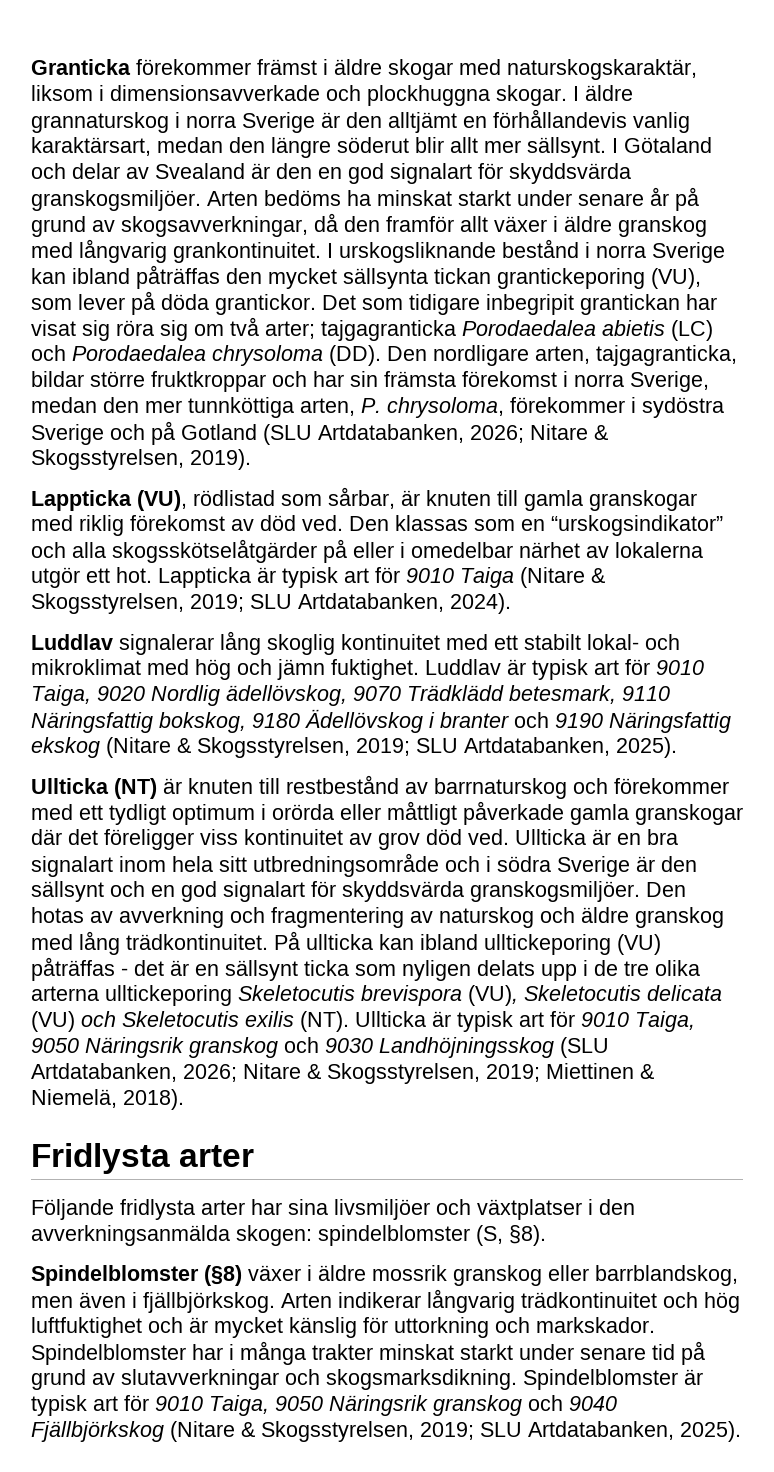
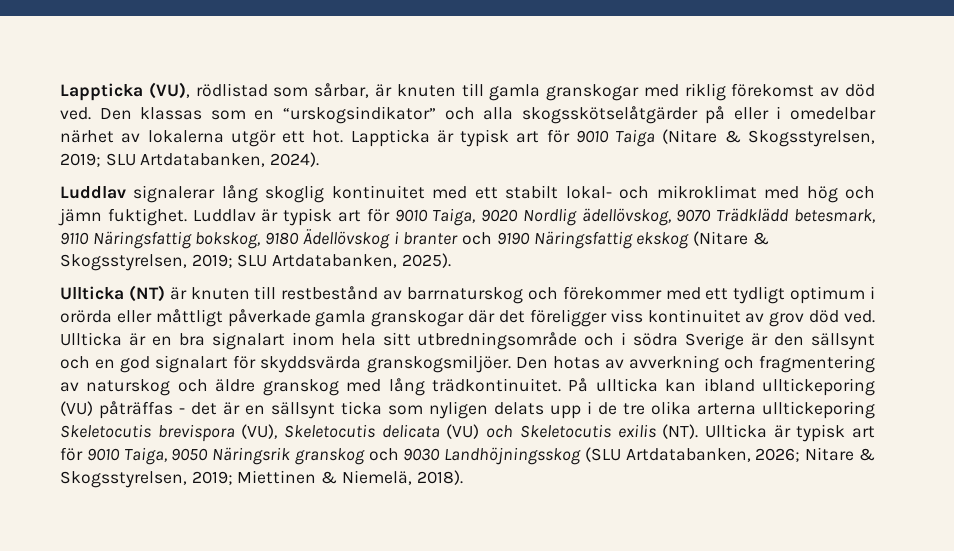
[31,59,697,80] [31,85,633,106] [31,109,690,133] [31,137,712,158] [31,163,631,184] [31,187,699,211] [31,213,707,237] [31,239,725,263] [31,265,701,289] [31,291,717,315] [31,317,713,341] [31,345,737,366] [31,371,709,392] [31,397,724,418] [31,421,608,445] [31,449,251,470] Granticka förekommer främst i äldre skogar med naturskogskaraktär, liksom i dimensionsavverkade och plockhuggna skogar. I äldre grannaturskog i norra Sverige är den alltjämt en förhållandevis vanlig karaktärsart, medan den längre söderut blir allt mer sällsynt. I Götaland och delar av Svealand är den en god signalart för skyddsvärda granskogsmiljöer. Arten bedöms ha minskat starkt under senare år på grund av skogsavverkningar, då den framför allt växer i äldre granskog med långvarig grankontinuitet. I urskogsliknande bestånd i norra Sverige kan ibland påträffas den mycket sällsynta tickan grantickeporing (VU), som lever på döda grantickor. Det som tidigare inbegripit grantickan har visat sig röra sig om två arter; tajgagranticka Porodaedalea abietis (LC) och Porodaedalea chrysoloma (DD). Den nordligare arten, tajgagranticka, bildar större fruktkroppar och har sin främsta förekomst i norra Sverige, medan den mer tunnköttiga arten, P. chrysoloma, förekommer i sydöstra Sverige och på Gotland (SLU Artdatabanken, 2026; Nitare & Skogsstyrelsen, 2019). // -> (60, 92) none
[31,1143,255,1174] [31,1199,635,1220] [31,1225,546,1246] [31,1265,738,1286] [31,1289,740,1313] [31,1317,655,1338] [31,1341,705,1365] [31,1369,703,1390] [31,1395,617,1416] [31,1421,741,1442] // Fridlysta arter // Följande fridlysta arter har sina livsmiljöer och växtplatser i den avverkningsanmälda skogen: spindelblomster (S, §8). // Spindelblomster (§8) växer i äldre mossrik granskog eller barrblandskog, men även i fjällbjörkskog. Arten indikerar långvarig trädkontinuitet och hög luftfuktighet och är mycket känslig för uttorkning och markskador. Spindelblomster har i många trakter minskat starkt under senare tid på grund av slutavverkningar och skogsmarksdikning. Spindelblomster är typisk art för 9010 Taiga, 9050 Näringsrik granskog och 9040 Fjällbjörkskog (Nitare & Skogsstyrelsen, 2019; SLU Artdatabanken, 2025). -> (463, 477) none

